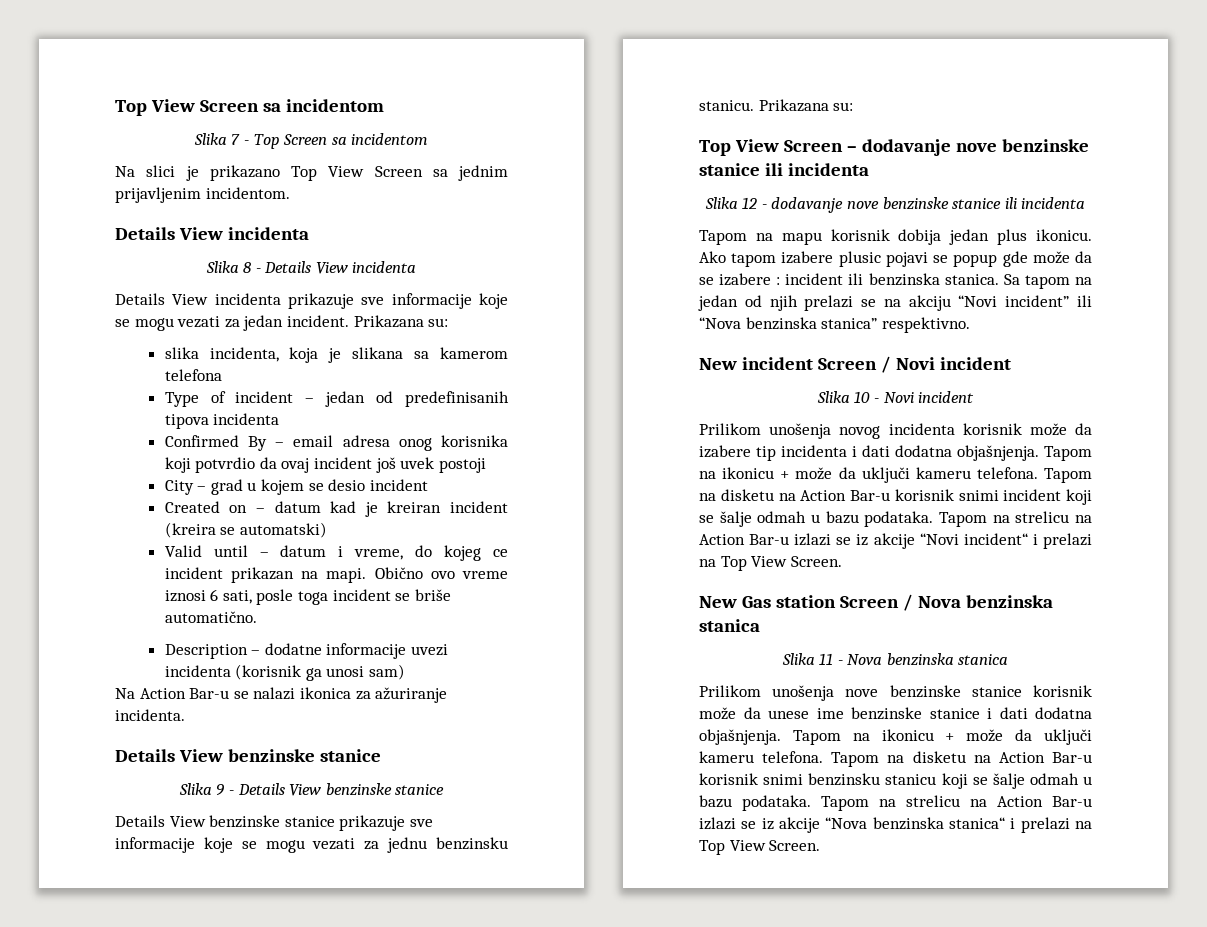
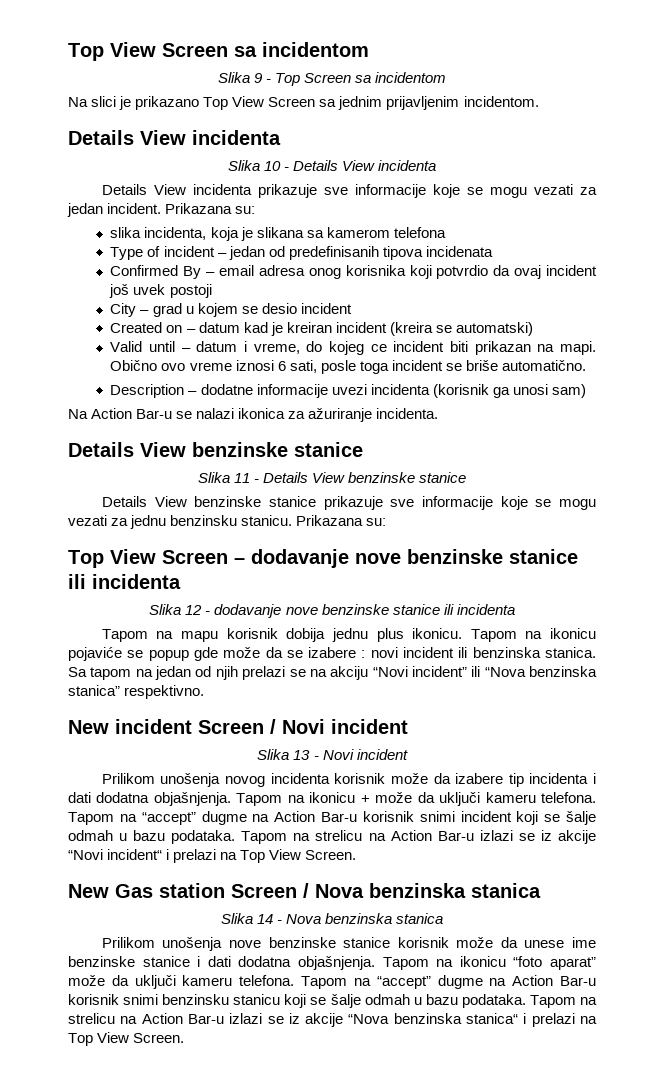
[231,134,241,145] 7 -> [253,73,263,83] 9
[243,262,252,273] 8 -> [263,161,281,171] 10
[213,413,280,425] incidenta -> [425,246,493,257] incidenata
(223, 573) none -> [450,341,469,352] biti
[216,784,225,796] 9 -> [233,473,250,483] 11
[949,229,990,245] jedan -> [331,628,368,642] jednu
[699,251,928,267] Ako tapom izabere plusic pojavi -> [470,628,597,642] [68,647,122,661] Tapom na ikonicu pojaviće
(781, 281) none -> [370,647,398,658] novi
[854,391,871,403] 10 -> [293,750,311,760] 13
[720,489,774,501] disketu -> [141,811,247,825] “accept” dugme
[819,653,834,665] 11 -> [256,914,273,924] 14
[945,729,1092,745] [699,751,966,767] + može da uključi kameru telefona. Tapom na disketu -> [513,956,597,970] [68,975,483,989] “foto aparat” može da uključi kameru telefona. Tapom na “accept” dugme

